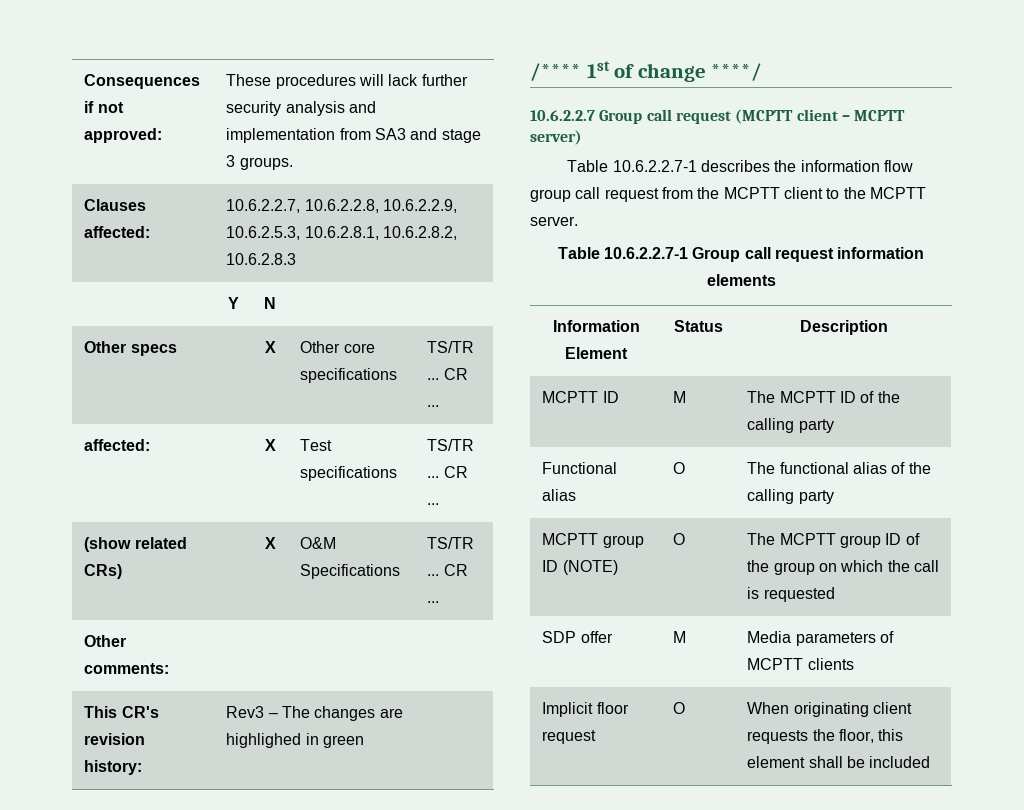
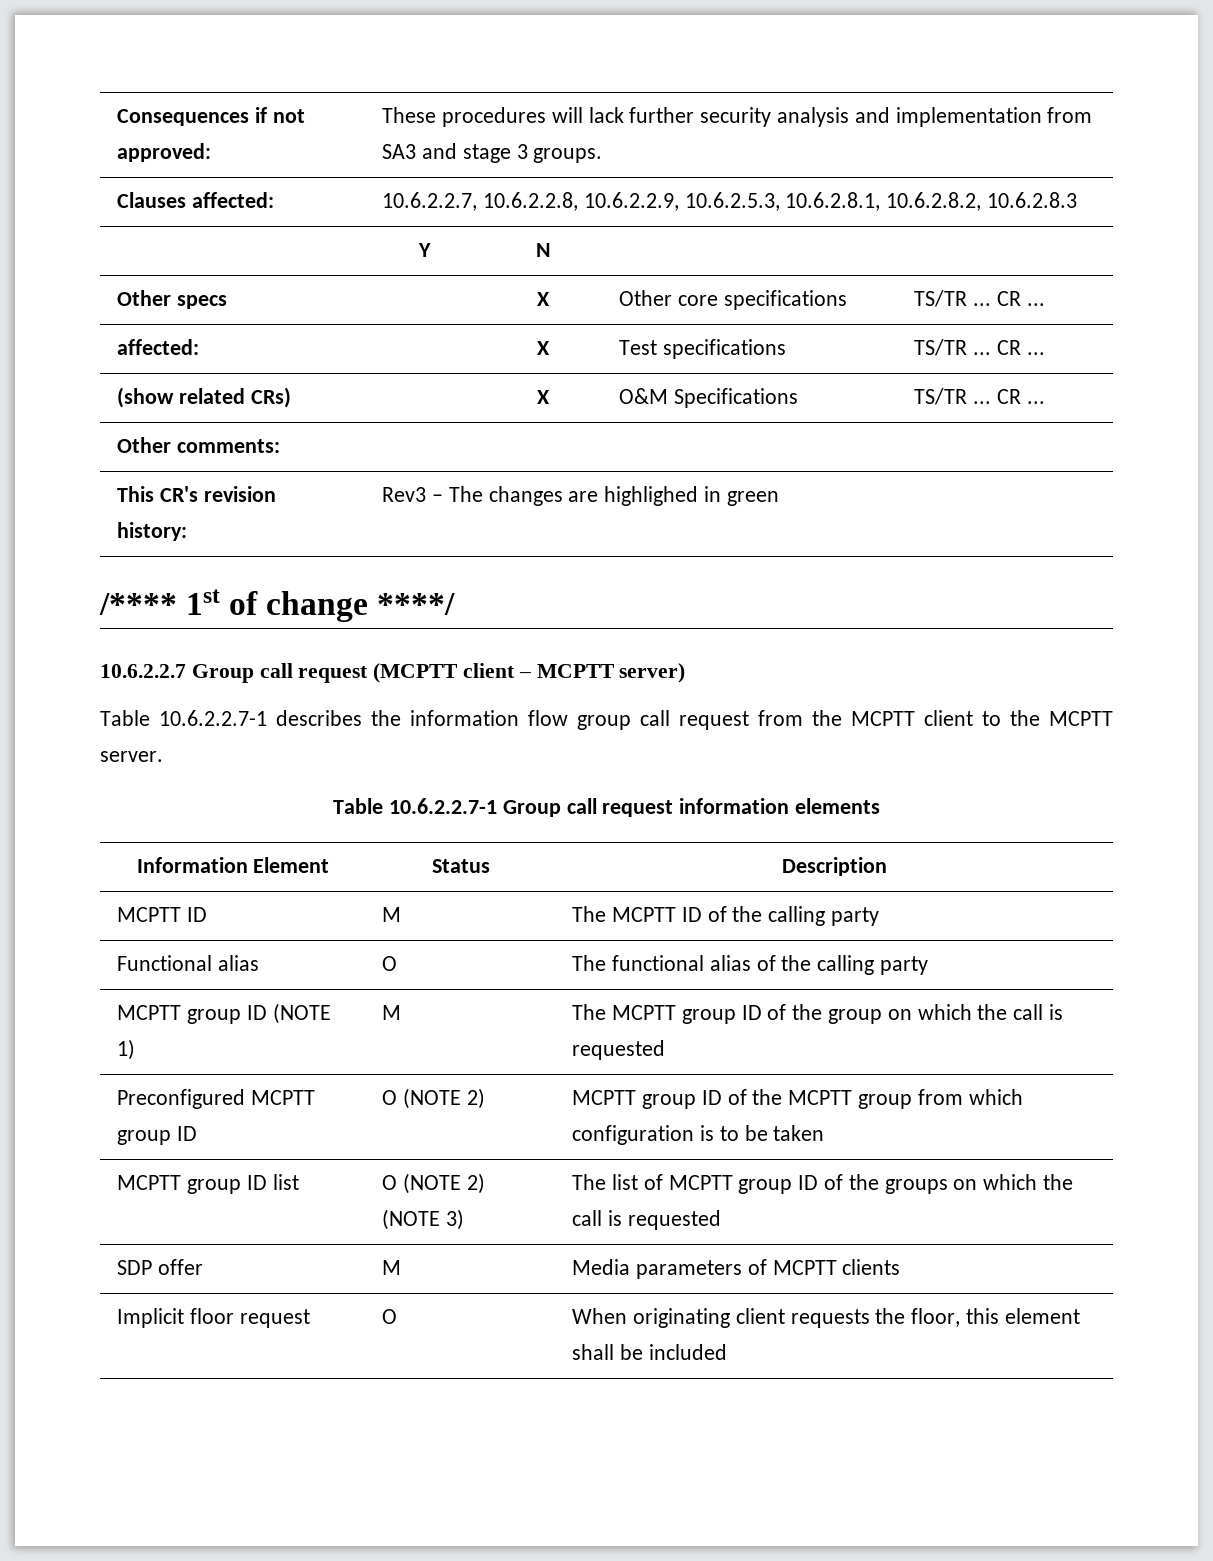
[562,560,618,575] [673,533,686,545] (NOTE) | O -> [272,1003,331,1024] [117,1039,136,1060] [382,1005,402,1020] (NOTE 1) | M
(835, 594) none -> [117,1089,315,1109] [117,1126,197,1145] [382,1088,485,1109] [572,1089,1023,1109] [572,1125,825,1145] [117,1174,299,1194] [382,1173,485,1194] [382,1209,464,1230] [572,1174,1074,1194] [572,1210,721,1230] // Preconfigured MCPTT group ID | O (NOTE 2) | MCPTT group ID of the MCPTT group from which configuration is to be taken // MCPTT group ID list | O (NOTE 2) (NOTE 3) | The list of MCPTT group ID of the groups on which the call is requested

